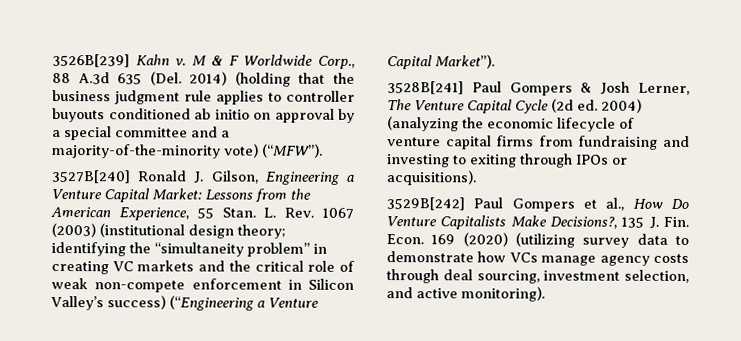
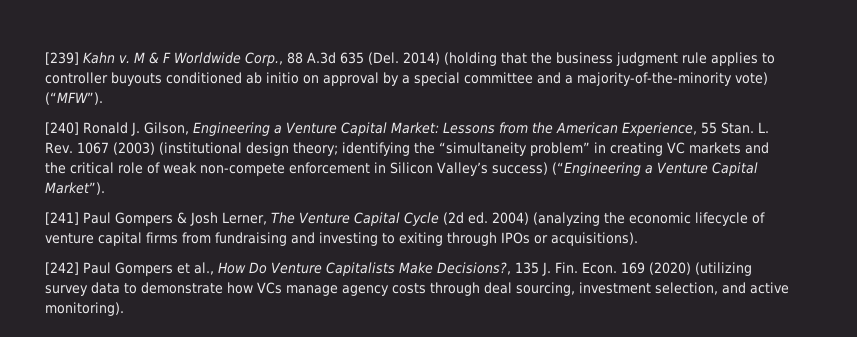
[52,53,130,68] 3526B[239] -> [45,52,79,65] [239]
[51,169,130,184] 3527B[240] -> [45,122,79,135] [240]
[387,81,464,95] 3528B[241] -> [45,212,79,225] [241]
[386,197,465,211] 3529B[242] -> [45,262,79,275] [242]

